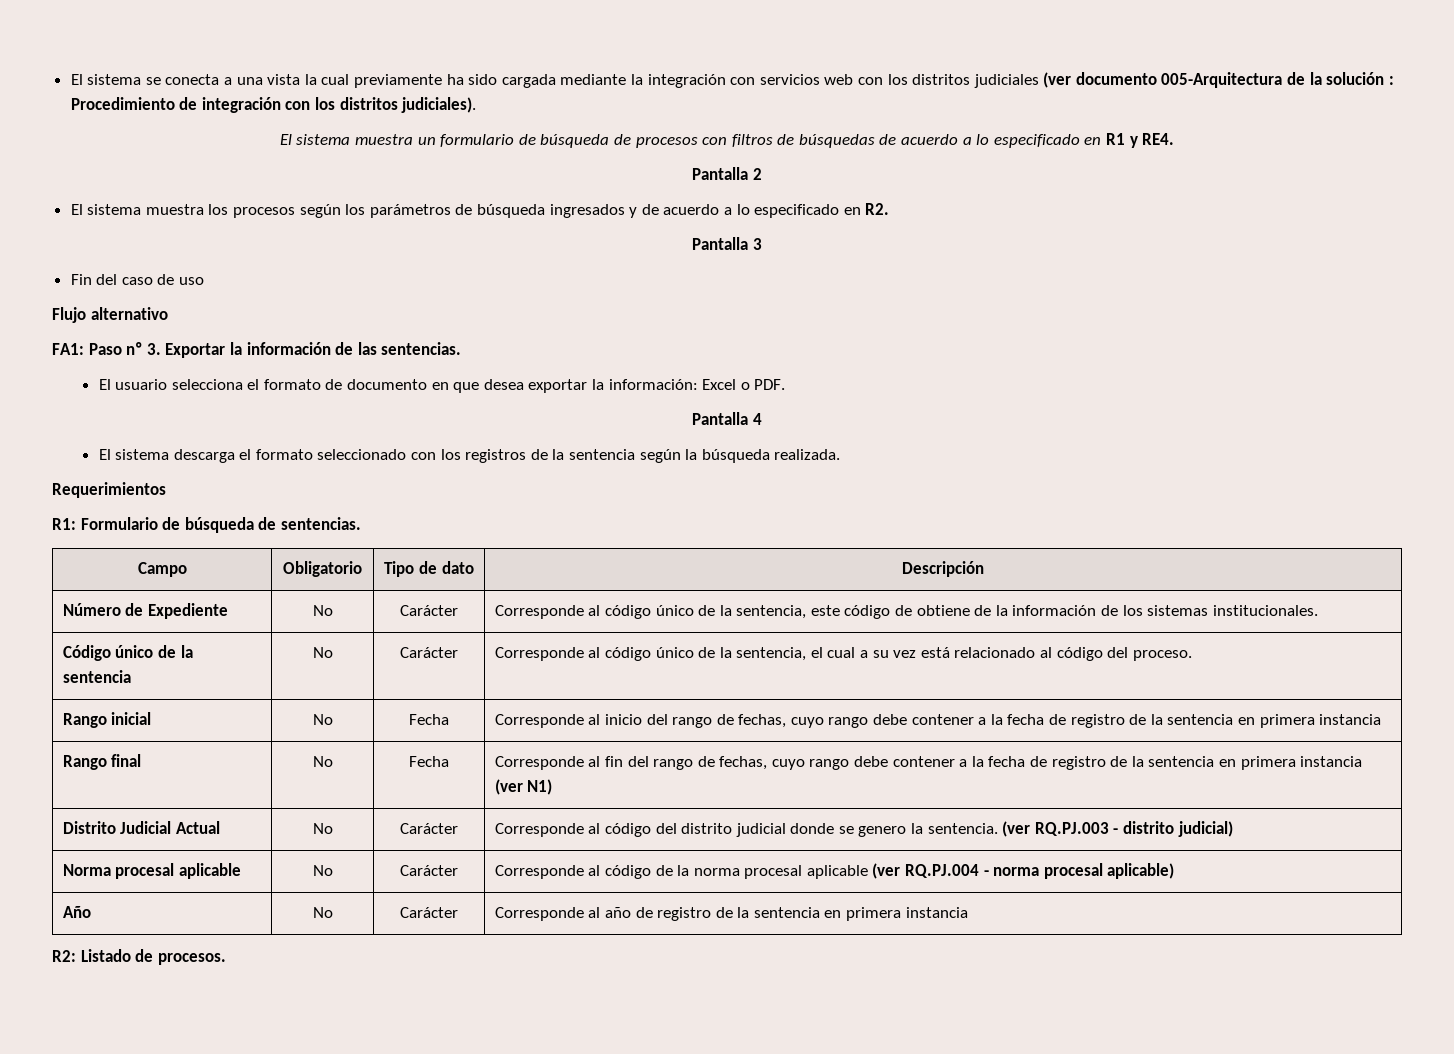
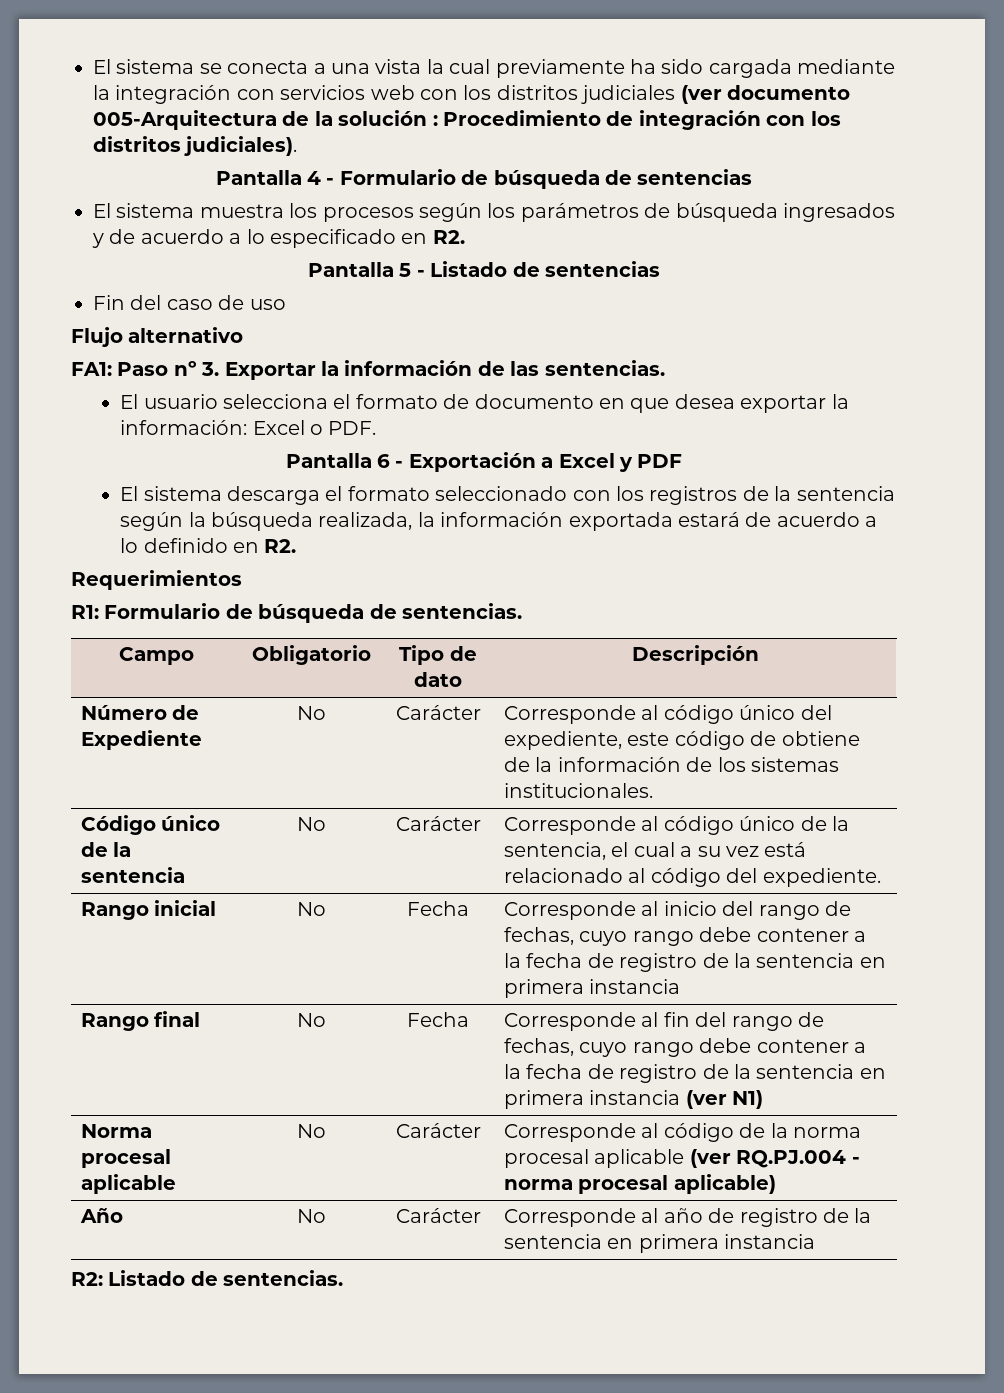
[279,133,1175,148] [692,167,762,180] El sistema muestra un formulario de búsqueda de procesos con filtros de búsquedas de acuerdo a lo especificado en R1 y RE4. // Pantalla 2 -> [215,169,753,189] Pantalla 4 - Formulario de búsqueda de sentencias
[752,238,762,250] 3 -> [399,261,660,277] 5 - Listado de sentencias
[752,413,762,425] 4 -> [377,452,683,472] 6 - Exportación a Excel y PDF
[774,449,841,460] realizada. -> [318,512,878,531] [120,538,297,553] realizada, la información exportada estará de acuerdo a lo definido en R2.
[698,605,807,619] de la sentencia, -> [800,705,832,720] [503,731,622,750] del expediente,
[1132,650,1192,661] proceso. -> [762,868,881,887] expediente.
[62,821,220,834] [312,823,333,834] [400,823,458,834] [494,821,1233,837] // Distrito Judicial Actual | No | Carácter | Corresponde al código del distrito judicial donde se genero la sentencia. (ver RQ.PJ.003 - distrito judicial) -> (764, 1099) none
[157,953,226,965] procesos. -> [223,1270,344,1286] sentencias.

